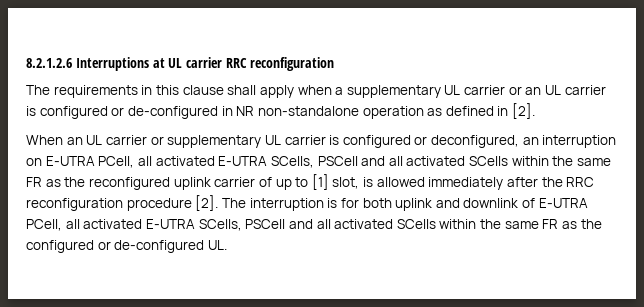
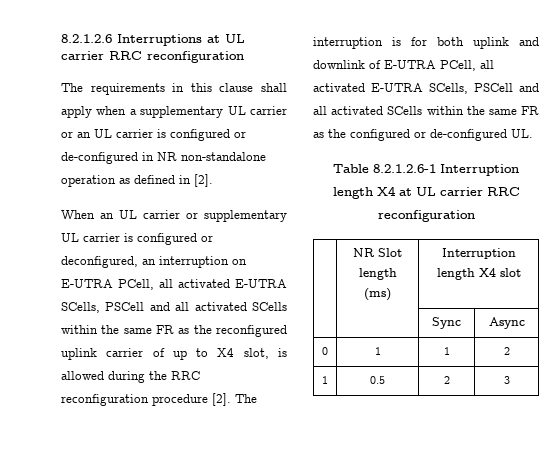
[311,174,329,190] [1] -> [217,348,235,357] X4
[428,177,539,190] immediately after -> [108,371,145,383] during
(227, 245) none -> [333,164,519,176] [332,186,520,199] [377,210,475,222] [353,248,402,257] [358,268,397,280] [364,288,391,301] [441,248,516,259] [436,268,521,280] [432,317,461,329] [488,317,525,329] [322,347,328,355] [374,347,381,355] [443,347,450,355] [503,347,510,355] [322,376,328,384] [370,376,385,384] [443,376,450,384] [503,376,510,384] // Table 8.2.1.2.6-1 Interruption length X4 at UL carrier RRC reconfiguration // | NR Slot length (ms) | Interruption length X4 slot // | | Sync | Async // 0 | 1 | 1 | 2 // 1 | 0.5 | 2 | 3

